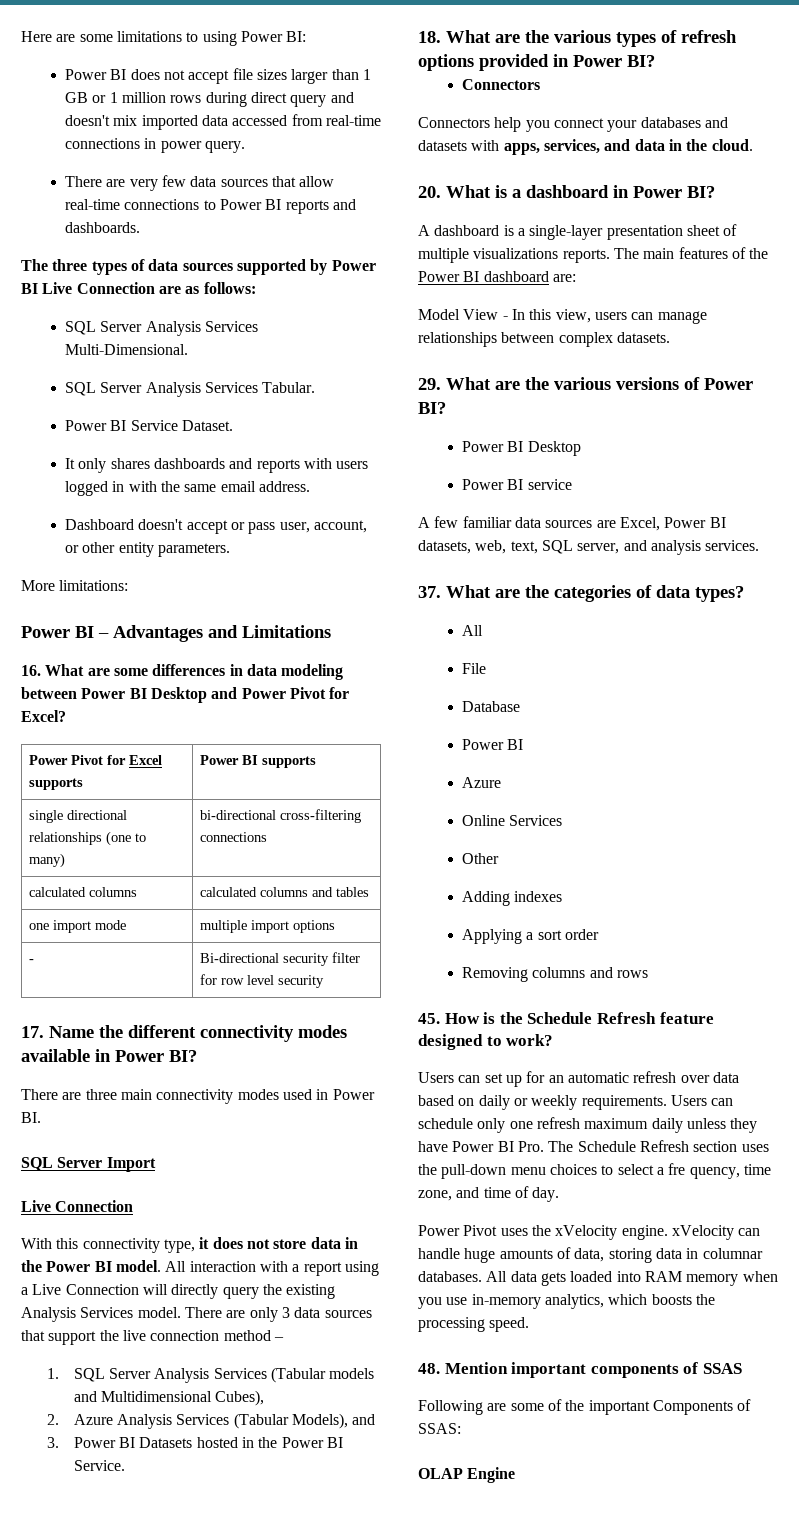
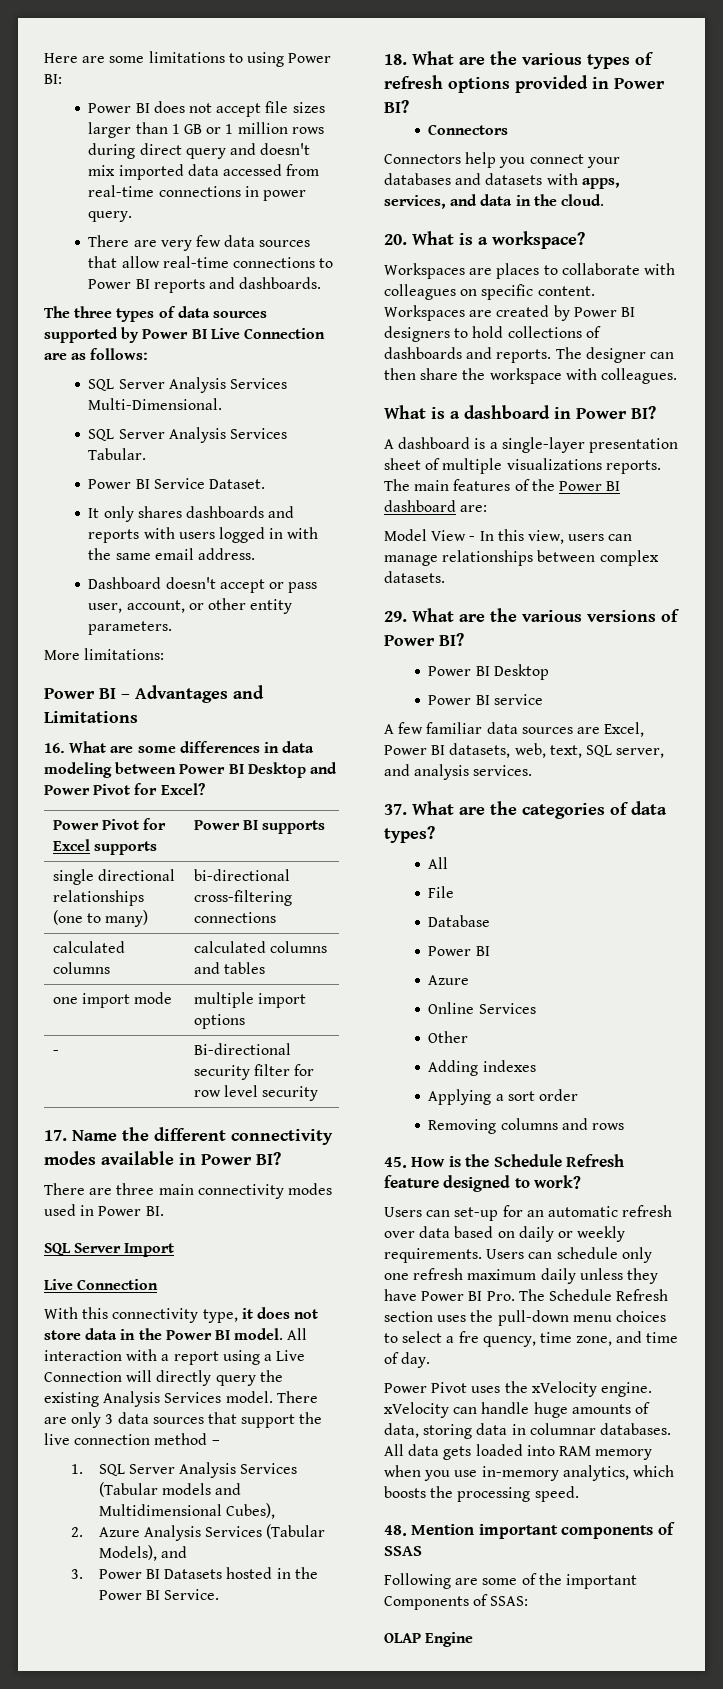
(521, 193) none -> [492,231,585,249] [384,263,675,279] [384,284,595,300] [384,305,635,321] [384,326,601,342] [384,347,674,363] [384,368,677,384] [384,405,460,419] workspace? // Workspaces are places to collaborate with colleagues on specific content. Workspaces are created by Power BI designers to hold collections of dashboards and reports. The designer can then share the workspace with colleagues. // What is a
[484,1073,522,1087] set up -> [454,1207,499,1221] set-up

